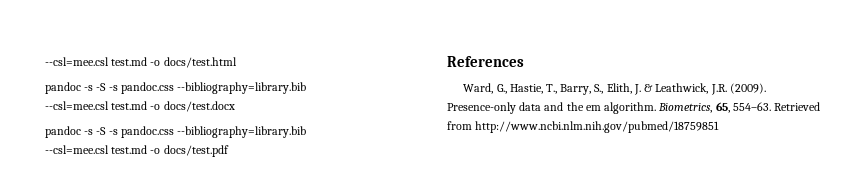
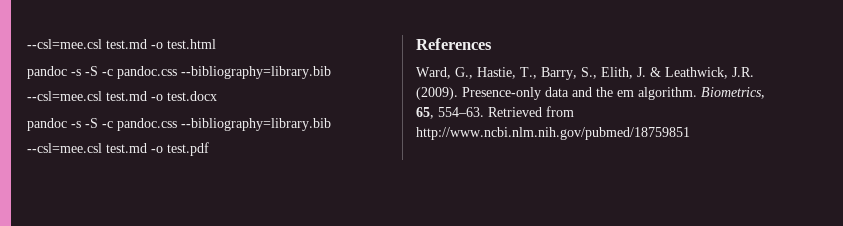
[45,57,237,68] [45,82,307,94] [45,101,235,112] [45,126,307,138] [45,145,229,157] --csl=mee.csl test.md -o docs/test.html // pandoc -s -S -s pandoc.css --bibliography=library.bib // --csl=mee.csl test.md -o docs/test.docx // pandoc -s -S -s pandoc.css --bibliography=library.bib // --csl=mee.csl test.md -o docs/test.pdf -> [27,39,216,49] [27,66,331,79] [27,91,217,101] [27,118,331,131] [27,142,209,156] --csl=mee.csl test.md -o test.html // pandoc -s -S -c pandoc.css --bibliography=library.bib // --csl=mee.csl test.md -o test.docx // pandoc -s -S -c pandoc.css --bibliography=library.bib // --csl=mee.csl test.md -o test.pdf

